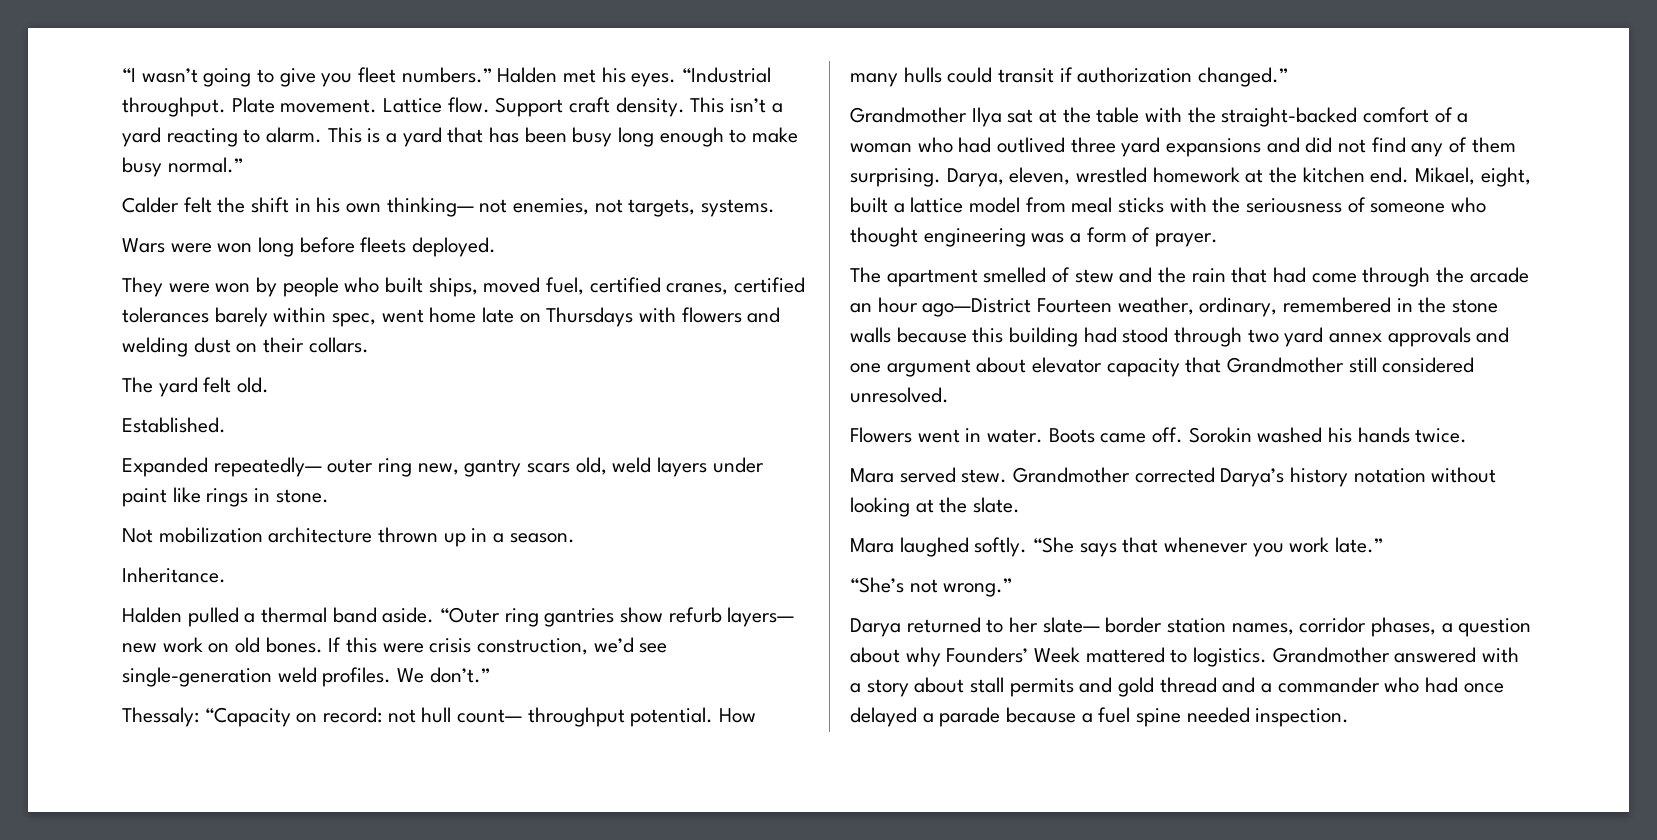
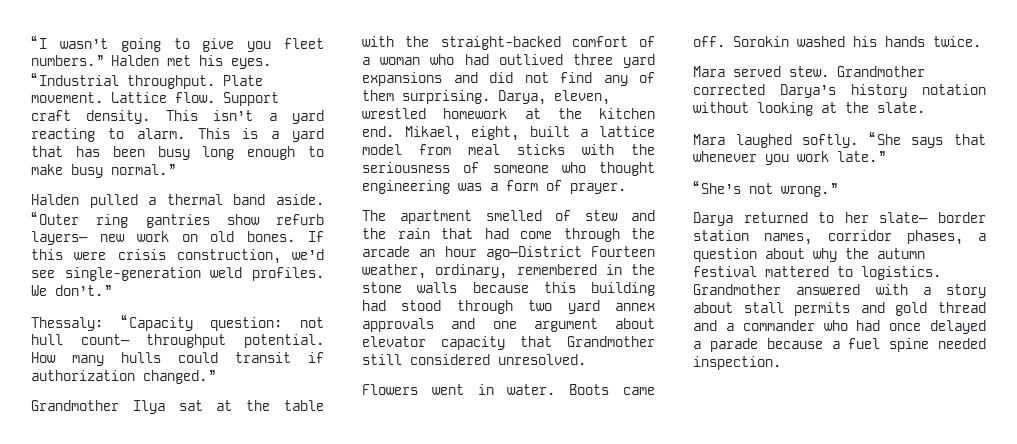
[122,197,776,217] [122,237,497,257] [122,277,806,297] [122,307,781,327] [122,337,369,357] [122,377,270,397] [122,417,226,433] [122,457,764,477] [122,487,329,507] [122,527,575,547] [122,567,226,583] // Calder felt the shift in his own thinking— not enemies, not targets, systems. // Wars were won long before fleets deployed. // They were won by people who built ships, moved fuel, certified cranes, certified tolerances barely within spec, went home late on Thursdays with flowers and welding dust on their collars. // The yard felt old. // Established. // Expanded repeatedly— outer ring new, gantry scars old, weld layers under paint like rings in stone. // Not mobilization architecture thrown up in a season. // Inheritance. -> (175, 169) none
[296,707,383,723] on record: -> [210,317,283,331] question:
[946,647,1081,663] Founders’ Week -> [845,248,925,259] [693,266,757,277] the autumn festival

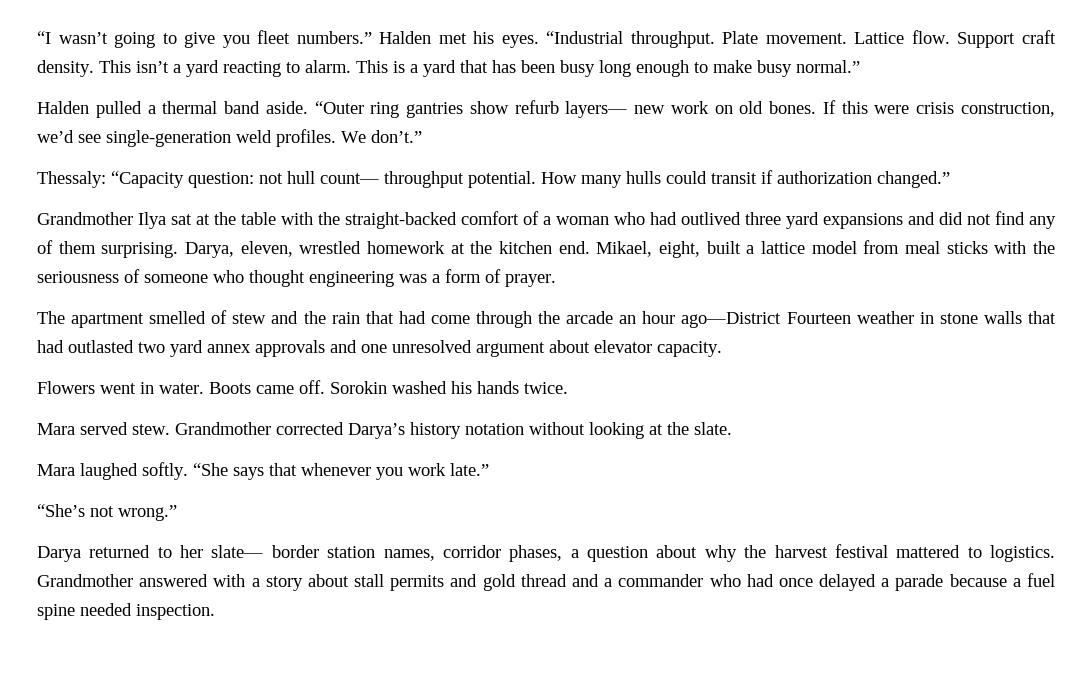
[362,264,655,279] [362,282,655,296] [362,300,513,314] weather, ordinary, remembered in the stone walls because this building had stood through -> [856,311,1057,324] [37,340,134,353] weather in stone walls that had outlasted
(517, 325) none -> [392,340,472,353] unresolved
[441,336,655,350] [362,354,586,365] capacity that Grandmother still considered unresolved. -> [657,341,722,357] capacity.
[877,248,925,259] autumn -> [774,545,828,558] harvest

